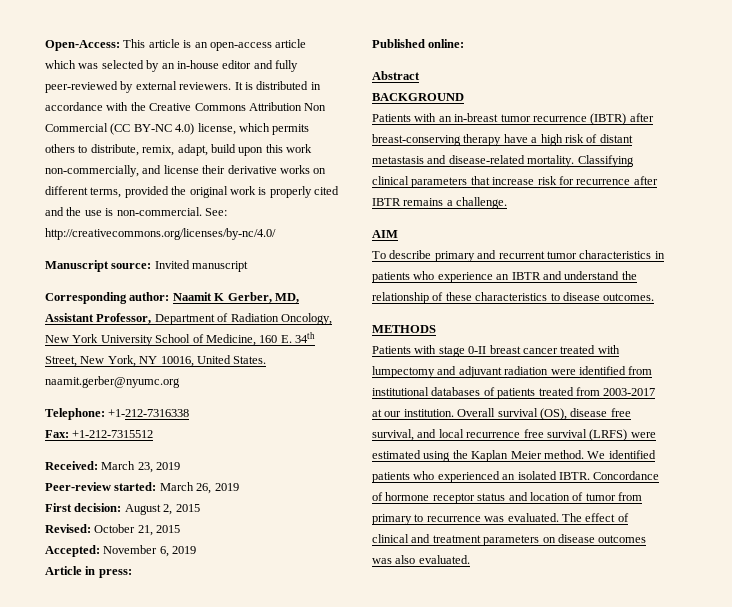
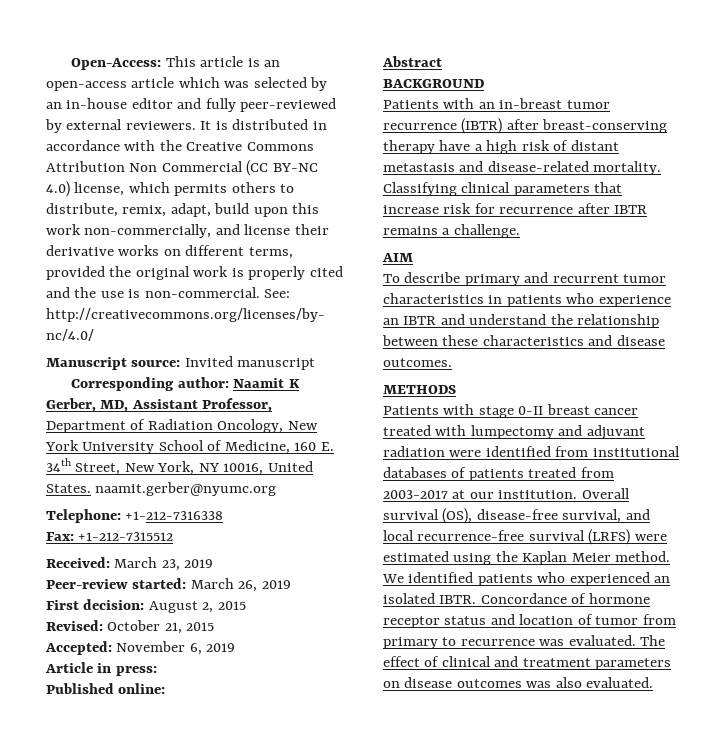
[432,292,444,301] of -> [382,335,438,346] between
[550,293,560,301] to -> [588,335,613,346] and
[570,408,631,417] disease free -> [476,509,558,520] disease-free
[466,429,544,438] recurrence free -> [417,530,525,541] recurrence-free

